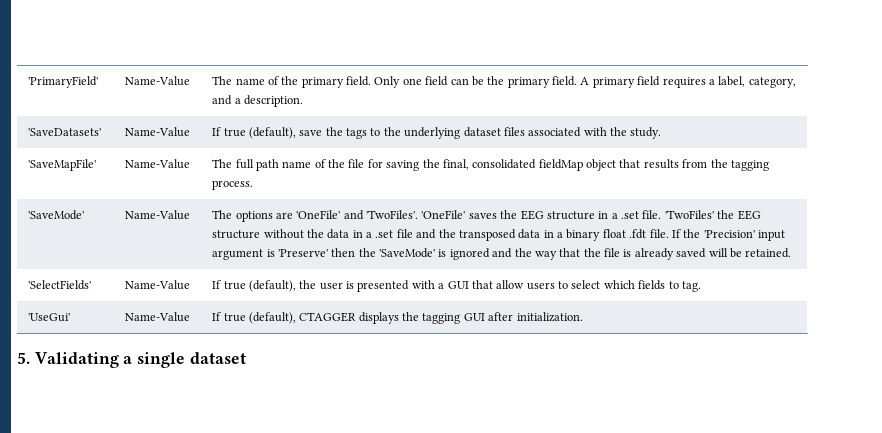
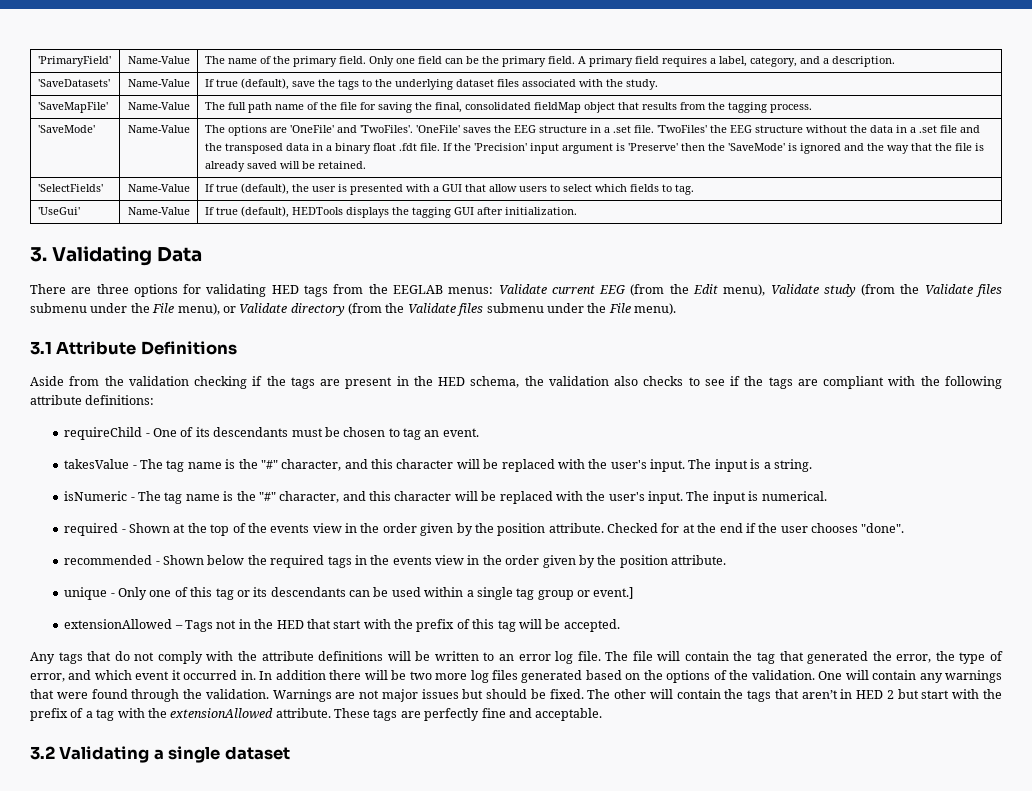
[299,312,357,322] CTAGGER -> [291,207,343,215] HEDTools
[17,352,30,364] 5. -> [30,246,203,266] [30,284,1002,297] [30,303,676,316] [30,341,237,355] [30,376,1002,389] [30,395,155,405] [64,427,479,440] [64,459,812,472] [64,491,827,504] [64,523,905,536] [64,555,727,568] [64,587,635,600] [64,619,620,632] [30,651,1004,664] [30,670,1002,683] [30,689,1002,702] [30,708,603,721] [30,746,55,760] 3. Validating Data // There are three options for validating HED tags from the EEGLAB menus: Validate current EEG (from the Edit menu), Validate study (from the Validate files submenu under the File menu), or Validate directory (from the Validate files submenu under the File menu). // 3.1 Attribute Definitions // Aside from the validation checking if the tags are present in the HED schema, the validation also checks to see if the tags are compliant with the following attribute definitions: // requireChild - One of its descendants must be chosen to tag an event. // takesValue - The tag name is the "#" character, and this character will be replaced with the user's input. The input is a string. // isNumeric - The tag name is the "#" character, and this character will be replaced with the user's input. The input is numerical. // required - Shown at the top of the events view in the order given by the position attribute. Checked for at the end if the user chooses "done". // recommended - Shown below the required tags in the events view in the order given by the position attribute. // unique - Only one of this tag or its descendants can be used within a single tag group or event.] // extensionAllowed – Tags not in the HED that start with the prefix of this tag will be accepted. // Any tags that do not comply with the attribute definitions will be written to an error log file. The file will contain the tag that generated the error, the type of error, and which event it occurred in. In addition there will be two more log files generated based on the options of the validation. One will contain any warnings that were found through the validation. Warnings are not major issues but should be fixed. The other will contain the tags that aren’t in HED 2 but start with the prefix of a tag with the extensionAllowed attribute. These tags are perfectly fine and acceptable. // 3.2

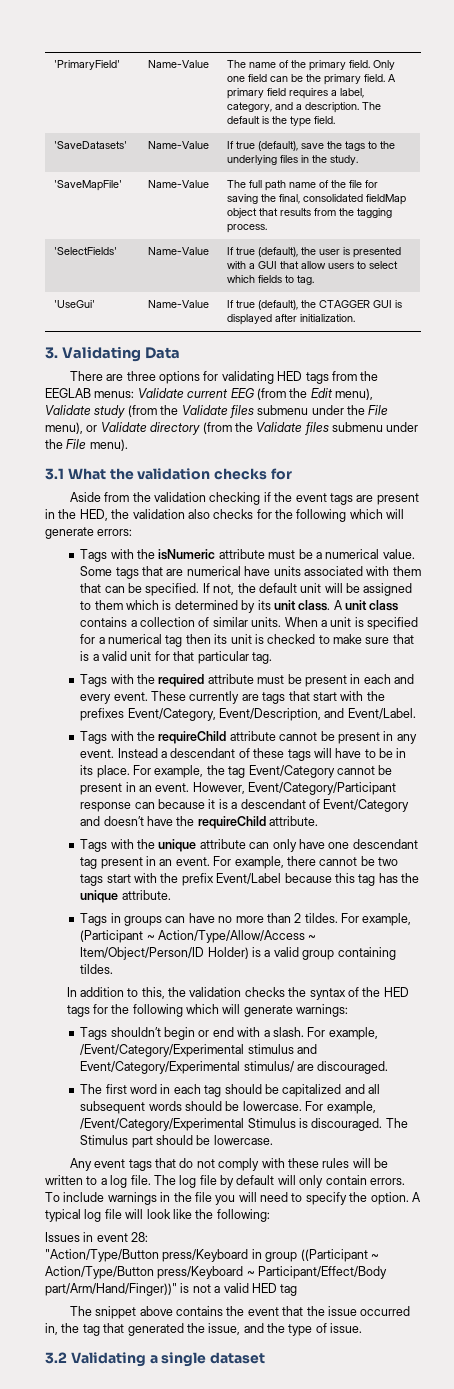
(895, 61) none -> [362,102,382,110] [227,116,336,127] The default is the type field.
[455,79,603,87] dataset files associated with -> [280,155,310,163] files in
[37,125,95,133] [127,125,190,133] [204,125,980,136] [204,143,984,154] [204,161,366,172] // 'SaveMode' | Name-Value | The options are 'OneFile' and 'TwoFiles'. 'OneFile' saves the EEG structure in a .set file. 'TwoFiles' the EEG structure without the data in a .set file and the transposed data in a binary float .fdt file. If the 'Precision' input argument is 'Preserve' then the 'SaveMode' is ignored and the way that the file is already saved will be retained. -> (268, 228) none
[291,207,474,218] HEDTools displays the tagging GUI -> [301,300,403,308] [227,314,273,325] the CTAGGER GUI is displayed
[56,341,237,355] Attribute Definitions -> [67,468,292,480] What the validation checks for
(286, 381) none -> [295,493,327,502] event
[438,376,520,388] HED schema, -> [79,509,108,521] HED,
[688,376,1002,389] [30,395,155,405] [64,427,479,440] [64,459,812,472] [64,491,827,504] [64,523,905,536] [64,555,727,568] [64,587,635,600] [64,619,620,632] to see if the tags are compliant with the following attribute definitions: // requireChild - One of its descendants must be chosen to tag an event. // takesValue - The tag name is the "#" character, and this character will be replaced with the user's input. The input is a string. // isNumeric - The tag name is the "#" character, and this character will be replaced with the user's input. The input is numerical. // required - Shown at the top of the events view in the order given by the position attribute. Checked for at the end if the user chooses "done". // recommended - Shown below the required tags in the events view in the order given by the position attribute. // unique - Only one of this tag or its descendants can be used within a single tag group or event.] // extensionAllowed – Tags not in the HED that start with the prefix of this tag will be accepted. -> [256,509,405,522] [45,527,133,539] [80,549,415,562] [80,566,421,579] [80,583,413,596] [80,600,399,613] [80,617,419,630] [80,634,414,647] [80,651,272,664] [80,674,415,687] [80,691,385,704] [80,708,416,721] [80,731,417,744] [80,748,407,761] [80,765,393,778] [80,782,397,795] [80,799,410,812] [80,816,319,829] [80,839,418,852] [80,856,399,869] [80,873,420,886] [80,890,171,903] [80,913,412,926] [80,930,317,943] [80,947,396,960] [80,964,114,974] [66,987,409,1000] [66,1004,349,1017] [80,1027,378,1040] [80,1044,318,1057] [80,1061,389,1074] [80,1084,381,1097] [80,1101,376,1114] [80,1118,408,1131] [80,1135,273,1148] for the following which will generate errors: // Tags with the isNumeric attribute must be a numerical value. Some tags that are numerical have units associated with them that can be specified. If not, the default unit will be assigned to them which is determined by its unit class. A unit class contains a collection of similar units. When a unit is specified for a numerical tag then its unit is checked to make sure that is a valid unit for that particular tag. // Tags with the required attribute must be present in each and every event. These currently are tags that start with the prefixes Event/Category, Event/Description, and Event/Label. // Tags with the requireChild attribute cannot be present in any event. Instead a descendant of these tags will have to be in its place. For example, the tag Event/Category cannot be present in an event. However, Event/Category/Participant response can because it is a descendant of Event/Category and doesn’t have the requireChild attribute. // Tags with the unique attribute can only have one descendant tag present in an event. For example, there cannot be two tags start with the prefix Event/Label because this tag has the unique attribute. // Tags in groups can have no more than 2 tildes. For example, (Participant ~ Action/Type/Allow/Access ~ Item/Object/Person/ID Holder) is a valid group containing tildes. // In addition to this, the validation checks the syntax of the HED tags for the following which will generate warnings: // Tags shouldn’t begin or end with a slash. For example, /Event/Category/Experimental stimulus and Event/Category/Experimental stimulus/ are discouraged. // The first word in each tag should be capitalized and all subsequent words should be lowercase. For example, /Event/Category/Experimental Stimulus is discouraged. The Stimulus part should be lowercase.
(55, 658) none -> [94,1159,126,1168] event
[237,651,384,661] the attribute definitions -> [287,1158,350,1168] these rules
[498,654,551,661] an error -> [100,1178,107,1185] a
[632,651,729,661] file will contain -> [179,1175,405,1188] [45,1192,421,1205] [45,1209,270,1222] [45,1232,149,1242] [45,1249,379,1262] [45,1266,388,1279] [45,1283,298,1296] [69,1306,411,1319] [45,1323,58,1335] log file by default will only contain errors. To include warnings in the file you will need to specify the option. A typical log file will look like the following: // Issues in event 28: // "Action/Type/Button press/Keyboard in group ((Participant ~ Action/Type/Button press/Keyboard ~ Participant/Effect/Body part/Arm/Hand/Finger))" is not a valid HED tag // The snippet above contains the event that the issue occurred in,
[896,654,932,663] error, -> [208,1323,264,1335] issue, and
[30,670,1002,683] [30,689,1002,702] [30,708,603,721] error, and which event it occurred in. In addition there will be two more log files generated based on the options of the validation. One will contain any warnings that were found through the validation. Warnings are not major issues but should be fixed. The other will contain the tags that aren’t in HED 2 but start with the prefix of a tag with the extensionAllowed attribute. These tags are perfectly fine and acceptable. -> [330,1323,363,1333] issue.

